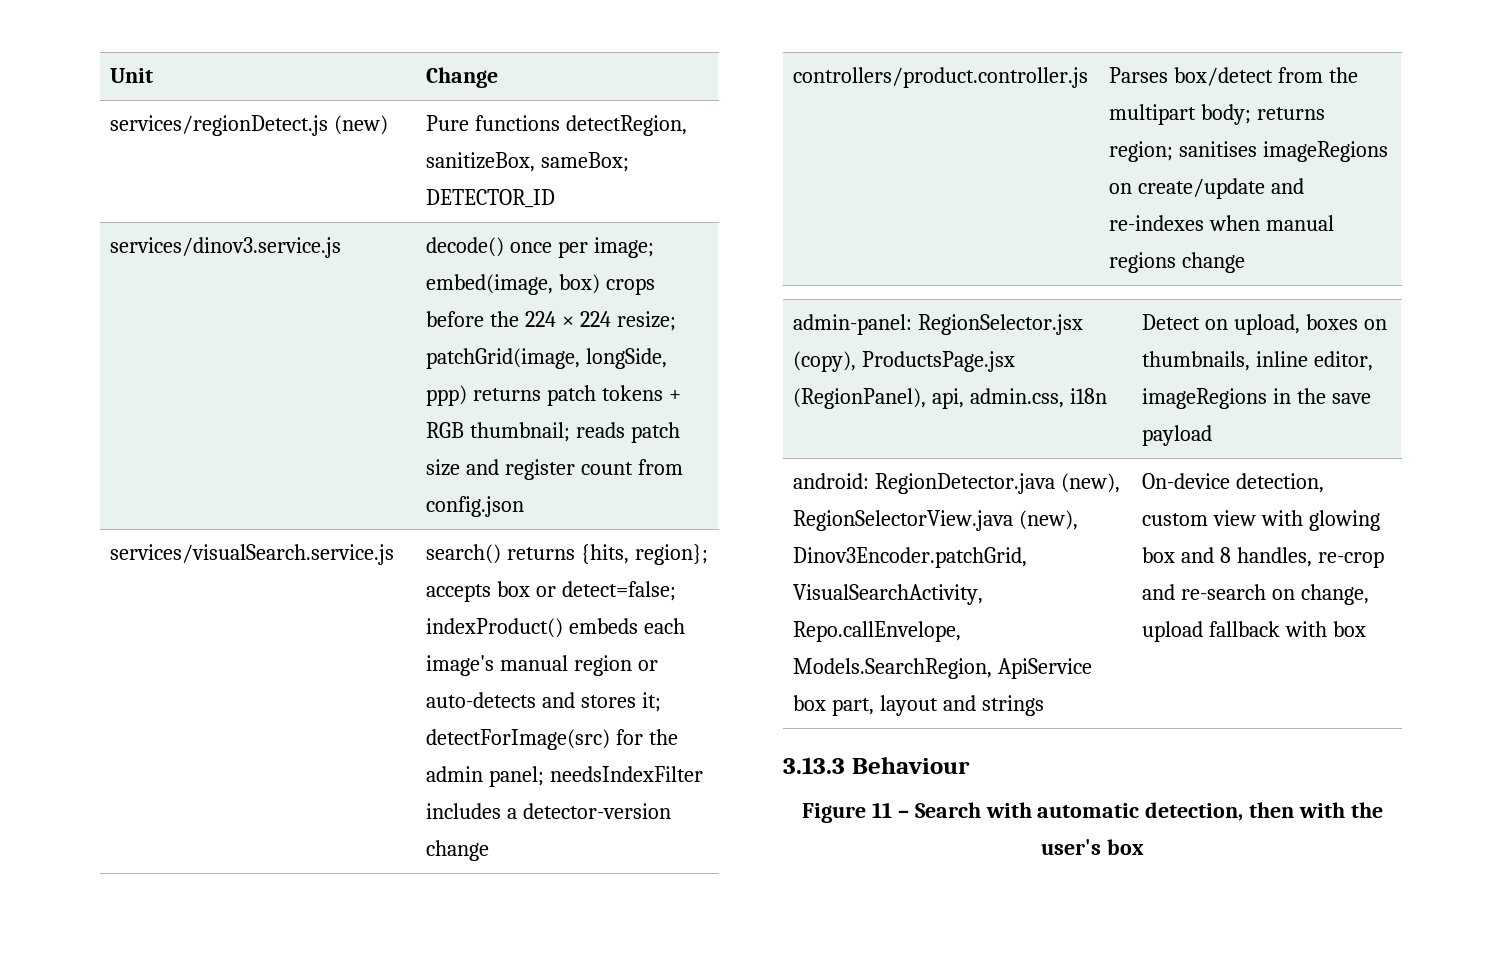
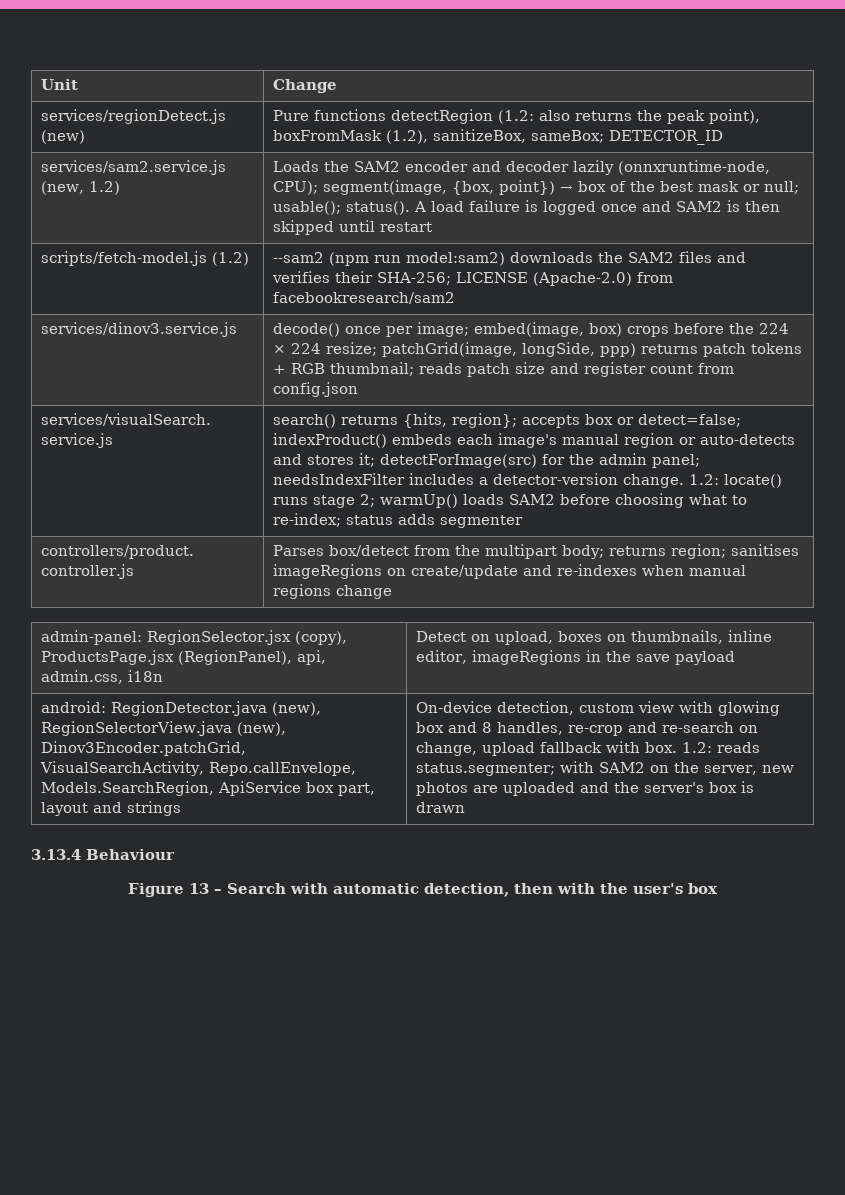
[565,115,687,136] [426,152,630,172] [426,189,556,208] detectRegion, sanitizeBox, sameBox; DETECTOR_ID -> [391,109,761,124] [273,129,724,145] [41,160,227,175] [41,181,121,195] [273,160,771,175] [273,180,800,195] [273,200,781,215] [273,220,433,235] [41,251,250,266] [273,251,747,266] [272,271,674,286] [273,292,456,304] detectRegion (1.2: also returns the peak point), boxFromMask (1.2), sanitizeBox, sameBox; DETECTOR_ID // services/sam2.service.js (new, 1.2) | Loads the SAM2 encoder and decoder lazily (onnxruntime-node, CPU); segment(image, {box, point}) → box of the best mask or null; usable(); status(). A load failure is logged once and SAM2 is then skipped until restart // scripts/fetch-model.js (1.2) | --sam2 (npm run model:sam2) downloads the SAM2 files and verifies their SHA-256; LICENSE (Apache-2.0) from facebookresearch/sam2
[426,840,490,861] change -> [623,474,783,488] [273,493,748,508] [273,513,524,528] change. 1.2: locate() runs stage 2; warmUp() loads SAM2 before choosing what to re-index; status adds segmenter
[1332,621,1366,637] [783,757,845,774] box // 3.13.3 -> [645,742,761,753] [416,761,795,776] [416,781,755,796] [416,802,466,813] [31,849,81,860] box. 1.2: reads status.segmenter; with SAM2 on the server, new photos are uploaded and the server's box is drawn // 3.13.4
[871,802,892,818] 11 -> [189,883,209,894] 13

